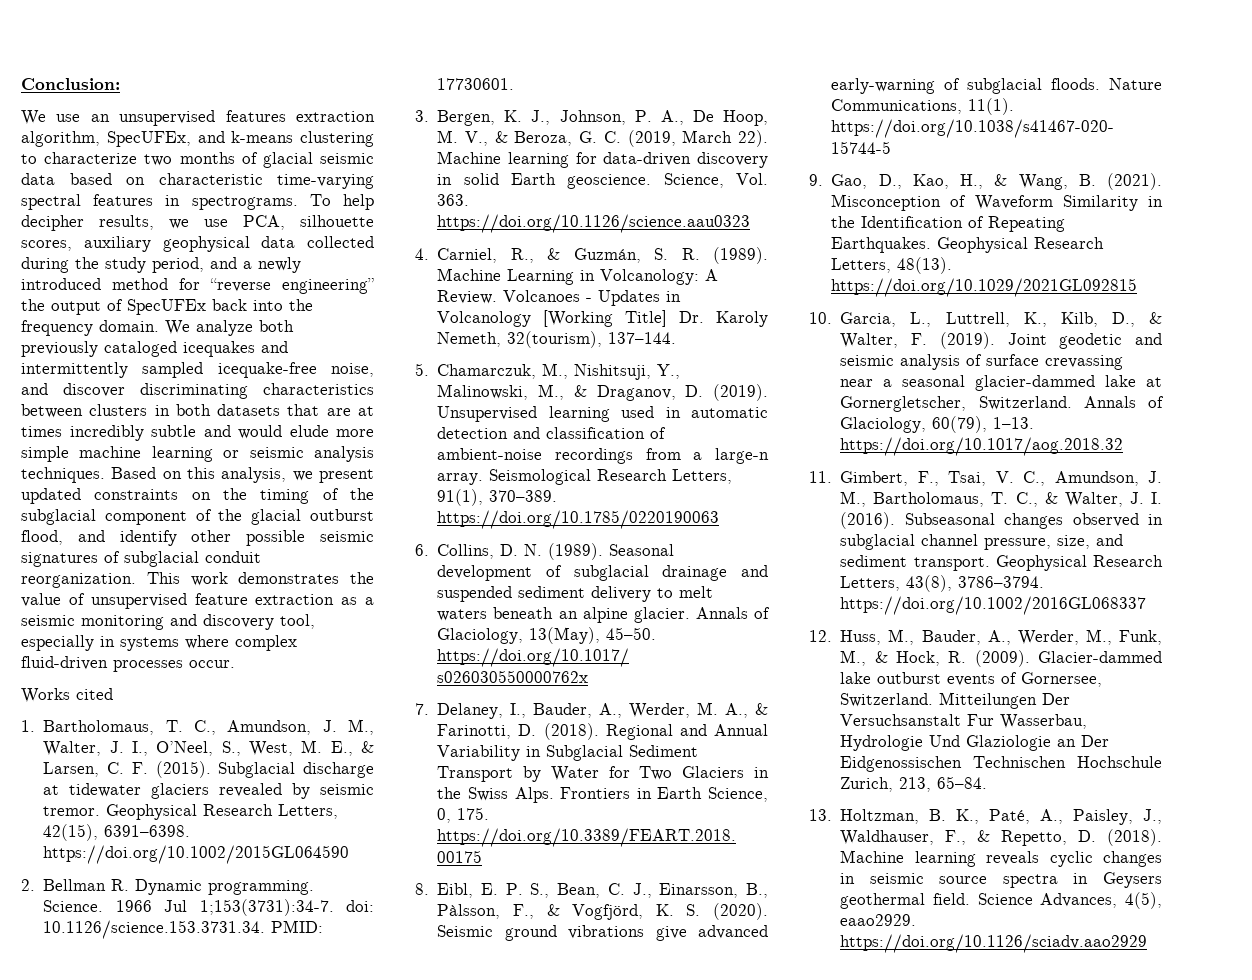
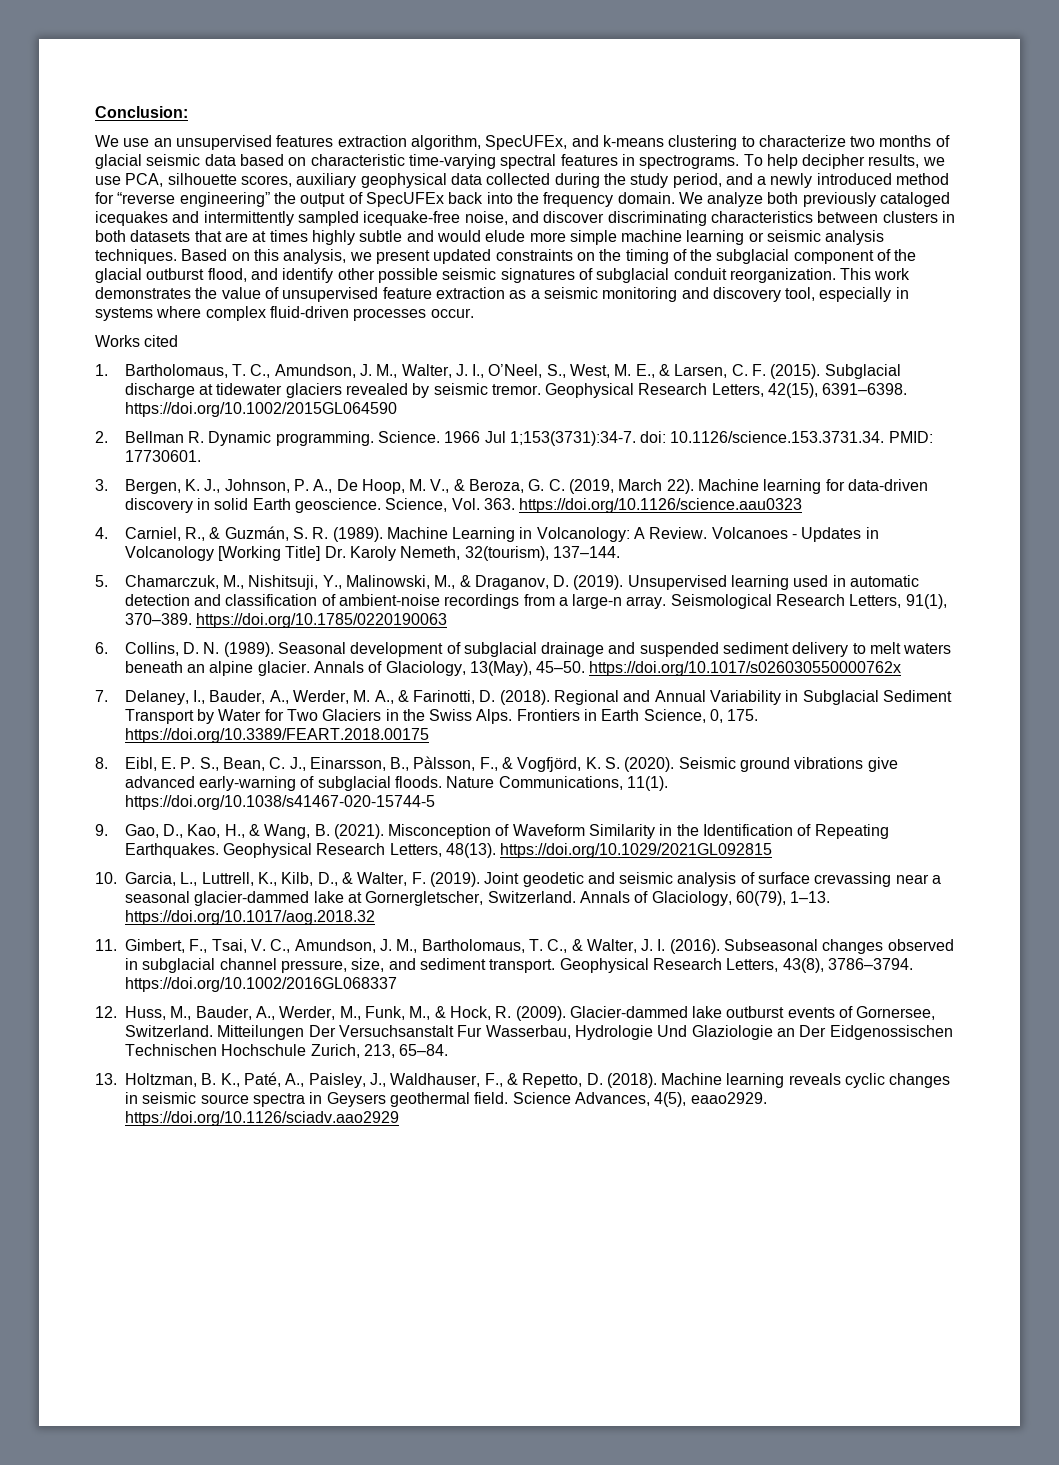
[69,425,144,441] incredibly -> [311,230,355,245] highly

